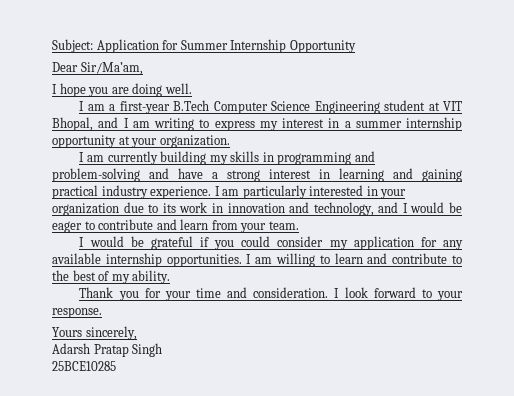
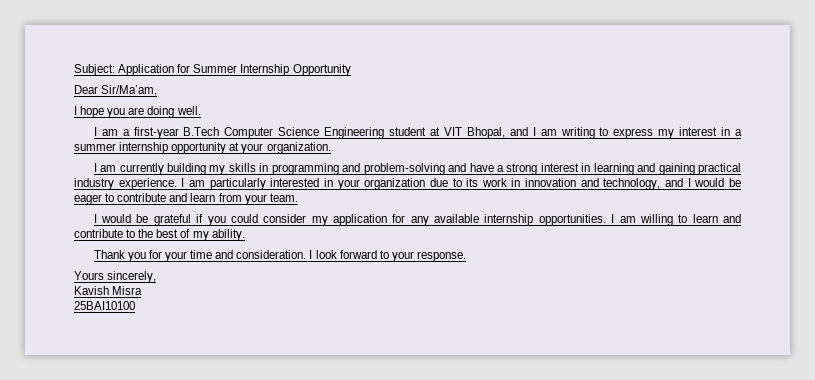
[52,343,163,357] [52,361,116,371] Adarsh Pratap Singh // 25BCE10285 -> [74,286,143,295] [74,301,135,310] Kavish Misra // 25BAI10100

